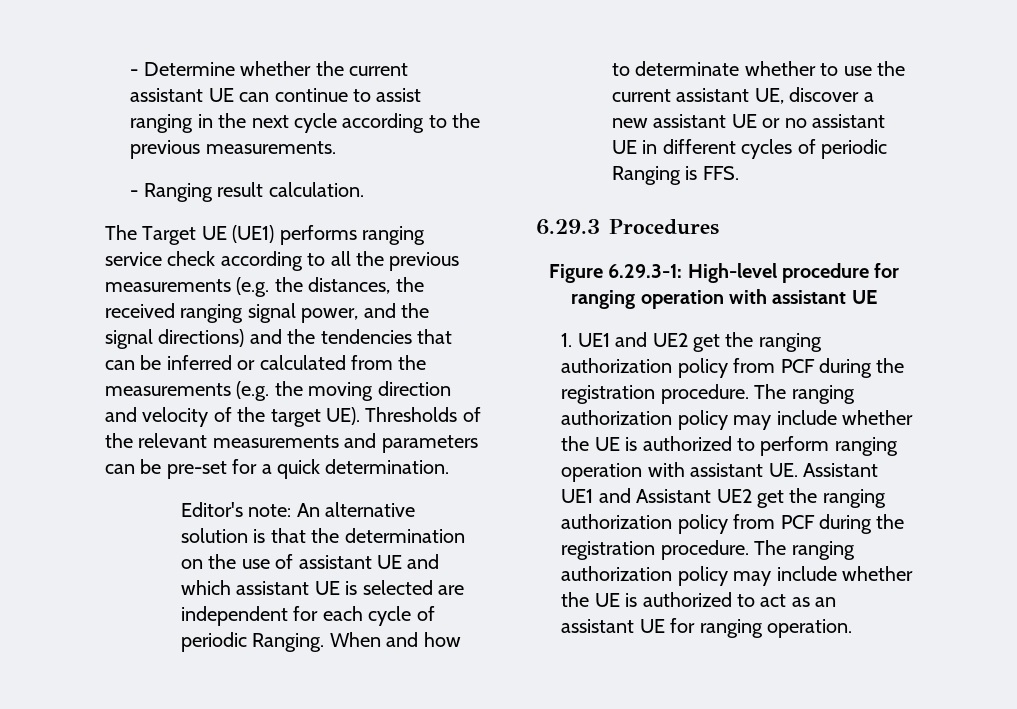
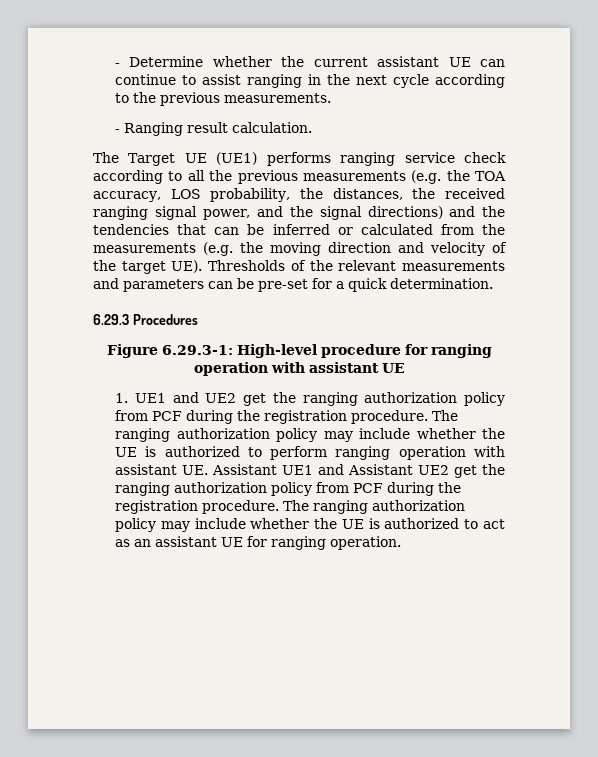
(303, 284) none -> [475,171,506,181] [93,188,323,202] TOA accuracy, LOS probability, the
[181,502,416,517] [181,528,465,543] [181,554,440,569] [181,580,465,595] [181,606,435,626] [181,632,461,652] [612,61,906,76] [612,87,874,104] [612,114,886,128] [612,139,888,159] [612,166,739,185] // Editor's note: An alternative solution is that the determination on the use of assistant UE and which assistant UE is selected are independent for each cycle of periodic Ranging. When and how to determinate whether to use the current assistant UE, discover a new assistant UE or no assistant UE in different cycles of periodic Ranging is FFS. -> (493, 283) none

